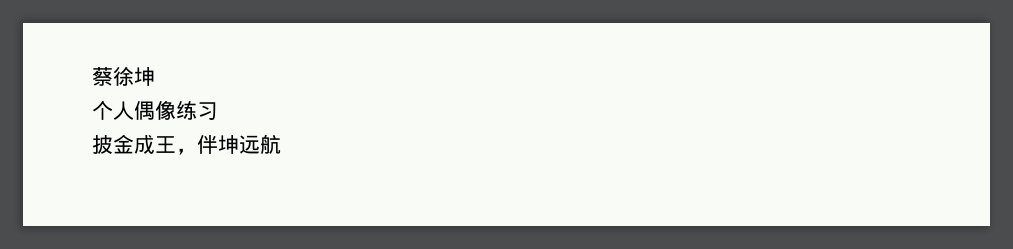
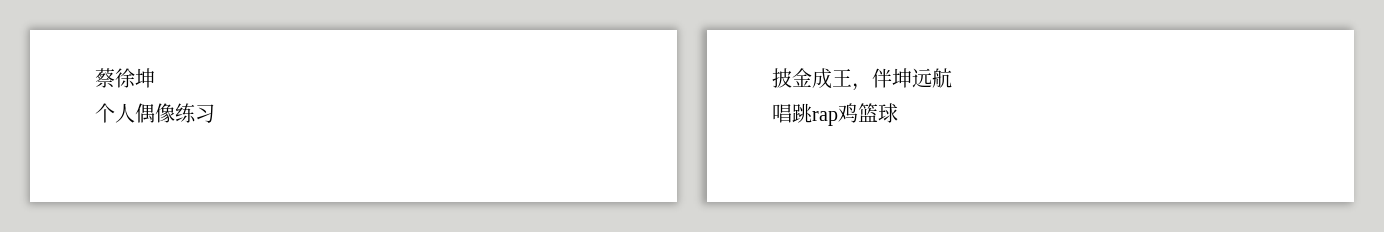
(281, 144) none -> [772,103,898,126] // 唱跳rap鸡篮球

